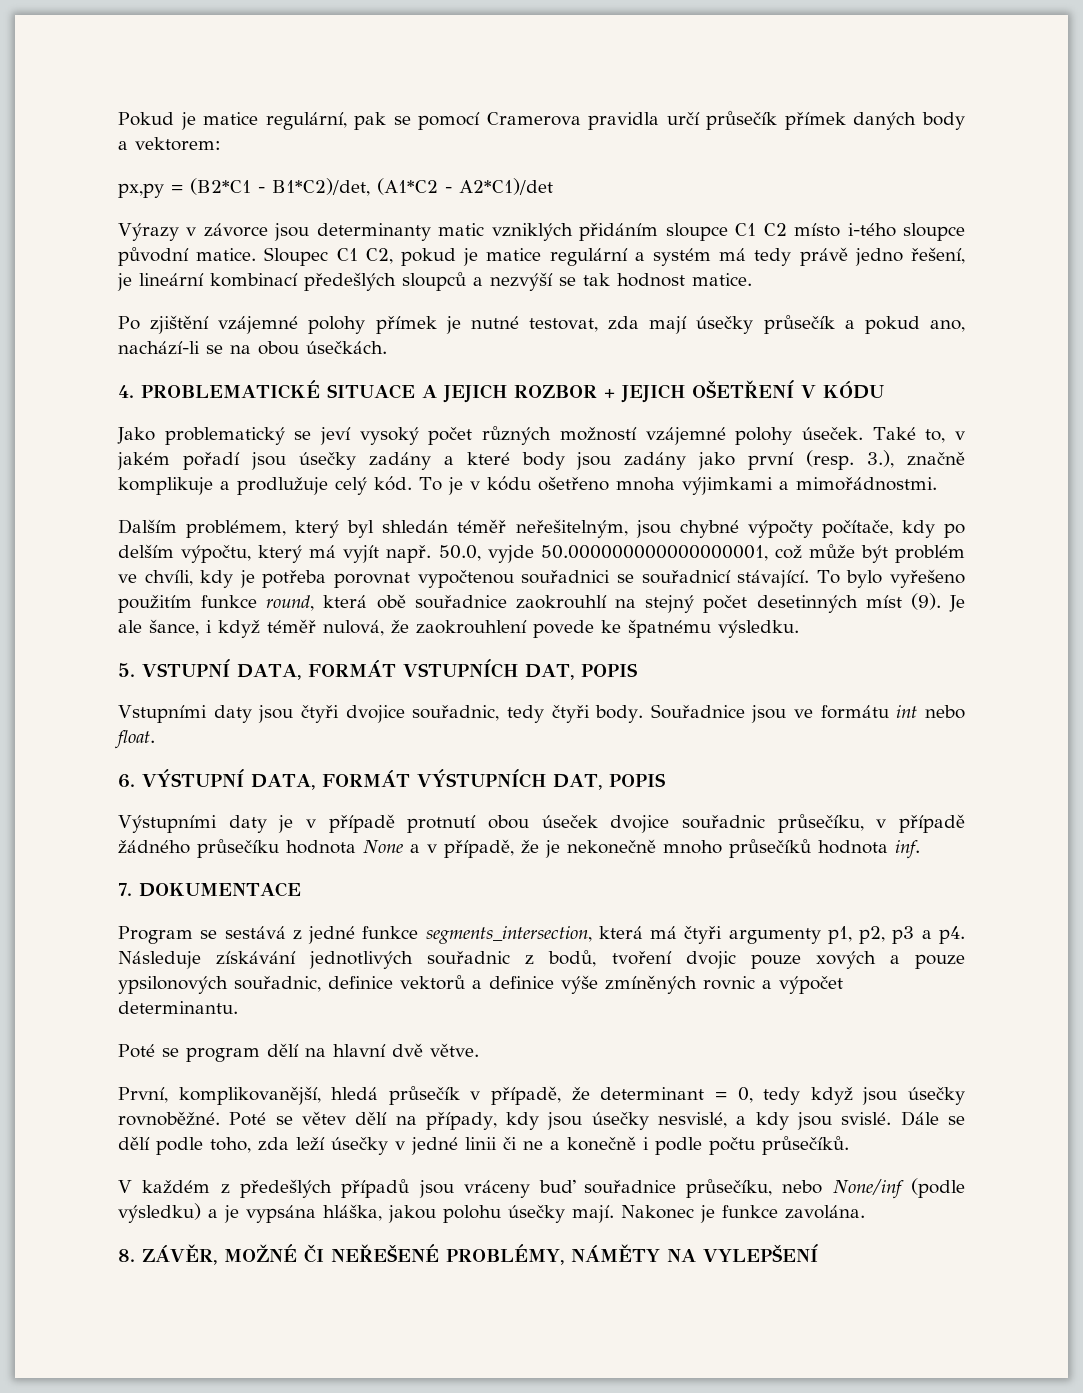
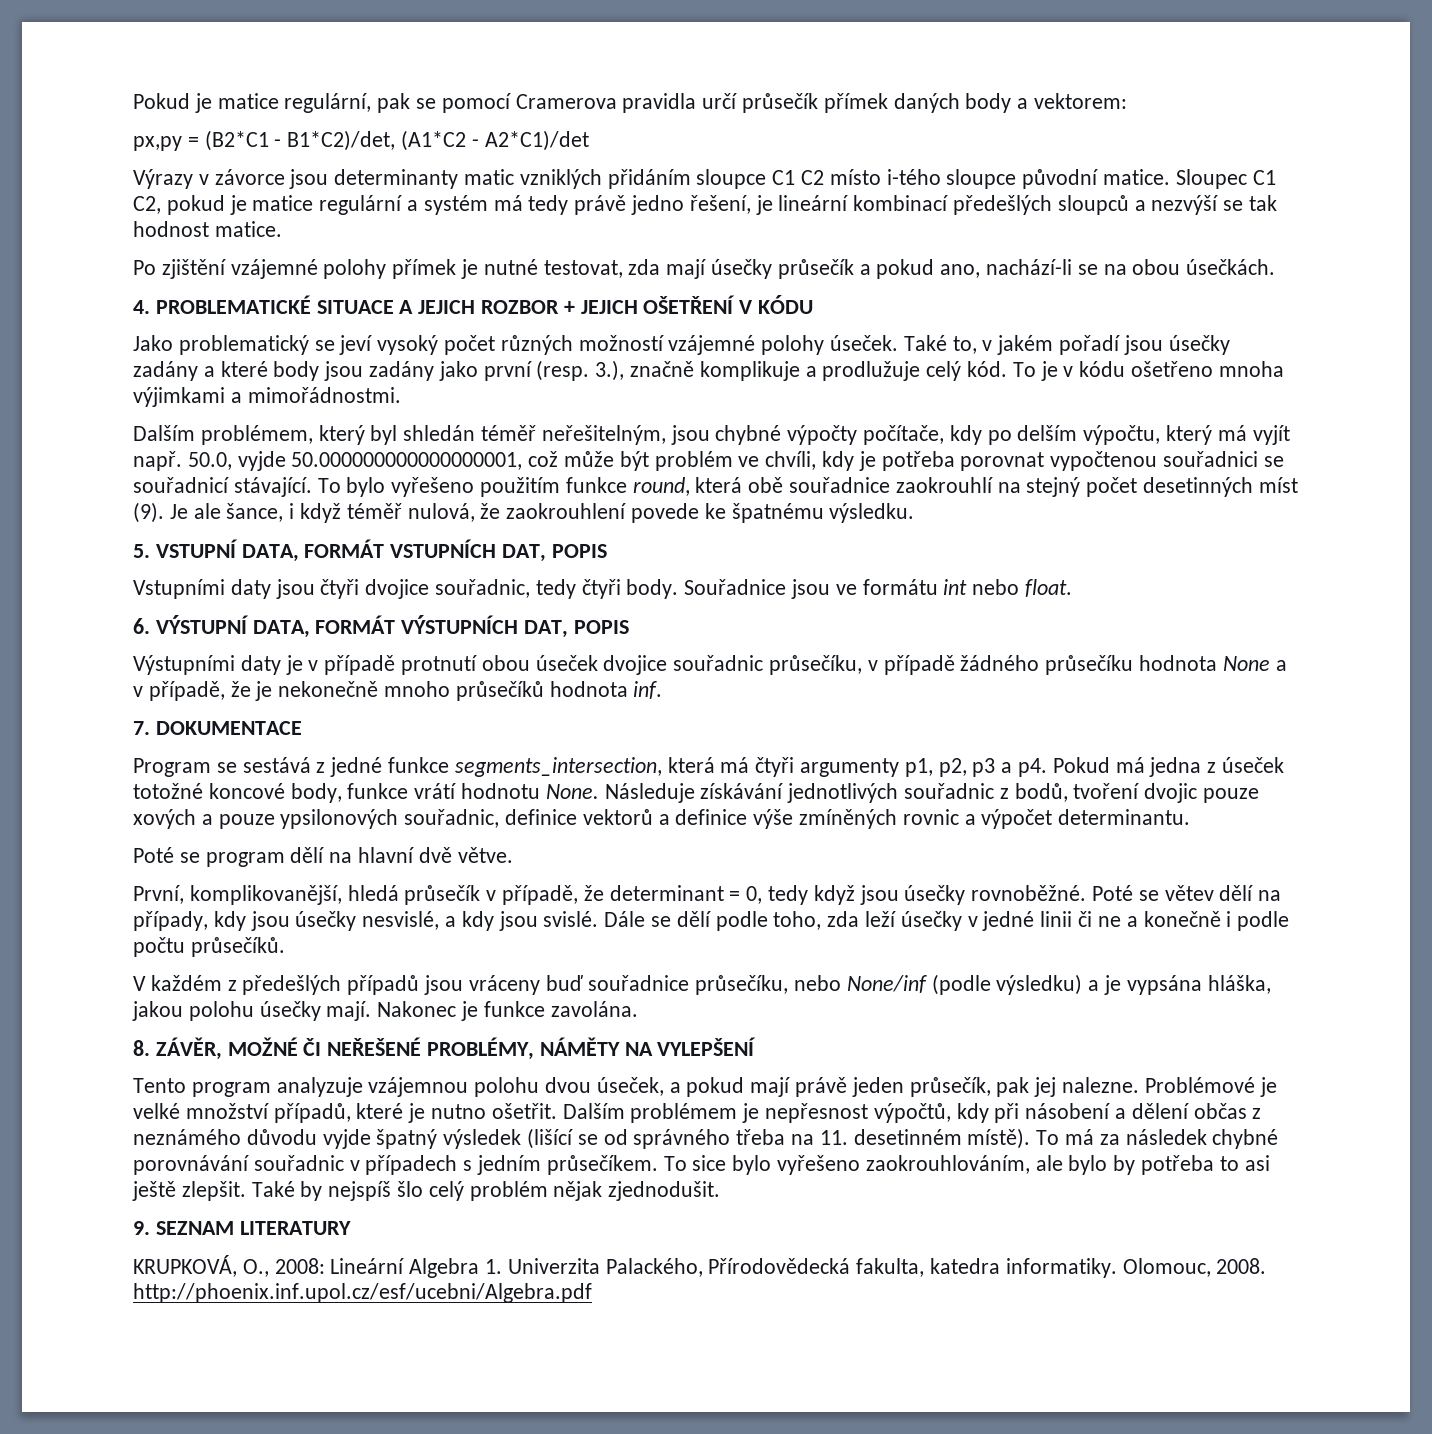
(965, 935) none -> [1052,757,1285,777] [133,783,599,803] Pokud má jedna z úseček totožné koncové body, funkce vrátí hodnotu None.
(818, 1253) none -> [133,1077,1277,1097] [133,1103,1262,1123] [133,1128,1279,1149] [133,1155,1270,1175] [132,1181,721,1201] [133,1221,351,1235] [133,1255,1267,1278] [133,1283,592,1303] // Tento program analyzuje vzájemnou polohu dvou úseček, a pokud mají právě jeden průsečík, pak jej nalezne. Problémové je velké množství případů, které je nutno ošetřit. Dalším problémem je nepřesnost výpočtů, kdy při násobení a dělení občas z neznámého důvodu vyjde špatný výsledek (lišící se od správného třeba na 11. desetinném místě). To má za následek chybné porovnávání souřadnic v případech s jedním průsečíkem. To sice bylo vyřešeno zaokrouhlováním, ale bylo by potřeba to asi ještě zlepšit. Také by nejspíš šlo celý problém nějak zjednodušit. // 9. SEZNAM LITERATURY // KRUPKOVÁ, O., 2008: Lineární Algebra 1. Univerzita Palackého, Přírodovědecká fakulta, katedra informatiky. Olomouc, 2008. http://phoenix.inf.upol.cz/esf/ucebni/Algebra.pdf

